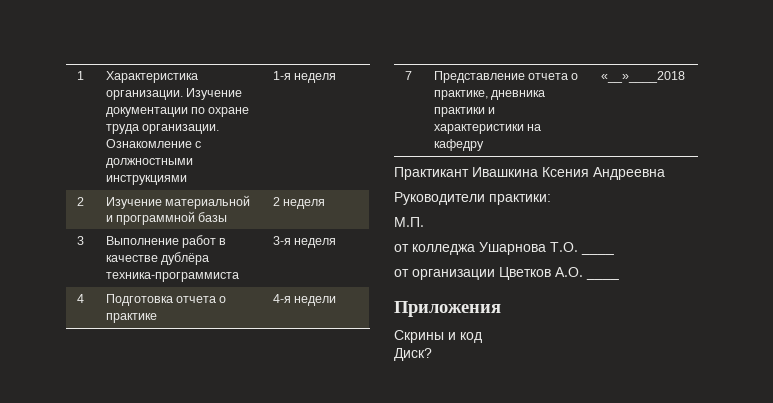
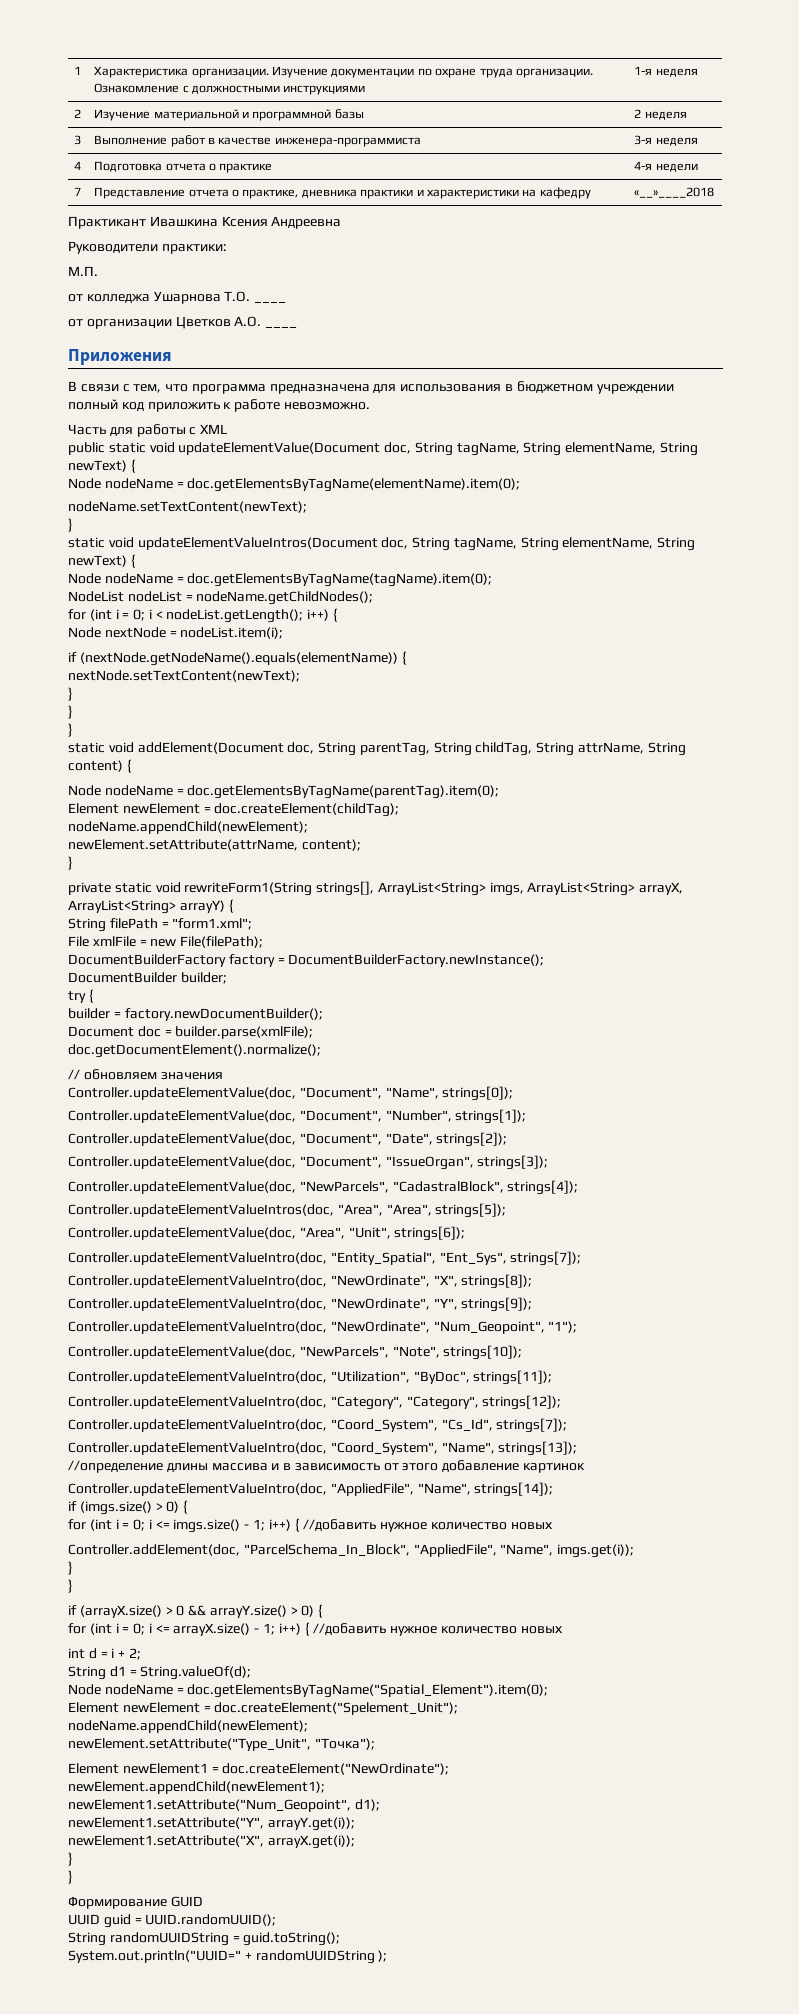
[160,252,209,265] [105,272,239,282] дублёра техника-программиста -> [274,137,421,147] инженера-программиста
[394,330,482,343] [394,348,432,361] Скрины и код // Диск? -> [68,381,674,394] [68,399,370,412] [68,424,228,437] [68,442,699,456] [68,459,136,473] [68,478,521,492] [68,501,307,513] [68,518,73,532] [68,537,696,551] [68,554,136,568] [68,573,493,587] [68,591,374,605] [68,608,339,623] [68,627,284,639] [68,651,407,666] [68,670,300,682] [68,687,73,701] [68,705,73,719] [68,723,73,737] [68,742,686,756] [68,759,132,773] [68,785,500,799] [68,803,400,817] [68,821,308,834] [68,839,361,851] [68,856,73,870] [68,881,684,896] [68,899,234,914] [68,918,253,932] [68,936,264,948] [68,954,545,967] [68,972,227,984] [68,989,94,1003] [68,1008,323,1021] [68,1026,314,1039] [68,1044,321,1058] [68,1069,223,1080] [68,1086,514,1101] [68,1109,527,1124] [68,1132,508,1147] [68,1155,549,1170] [68,1180,579,1195] [68,1203,507,1218] [68,1226,466,1241] [68,1251,582,1266] [68,1274,533,1289] [68,1297,533,1312] [68,1321,578,1334] [68,1345,523,1360] [68,1370,553,1385] [68,1395,562,1410] [68,1418,568,1433] [68,1441,578,1456] [68,1460,586,1473] [68,1482,554,1497] [68,1500,189,1515] [68,1518,553,1533] [68,1544,635,1558] [68,1561,73,1575] [68,1579,73,1593] [68,1604,324,1618] [68,1622,563,1636] [68,1648,141,1660] [68,1666,252,1680] [68,1684,549,1698] [68,1702,459,1715] [68,1720,308,1733] [68,1738,375,1751] [68,1763,450,1775] [68,1781,325,1794] [68,1799,380,1812] [68,1817,355,1831] [68,1835,355,1849] [68,1852,73,1866] [68,1870,73,1884] [68,1896,203,1909] [68,1914,277,1928] [68,1932,341,1946] [68,1950,388,1964] В связи с тем, что программа предназначена для использования в бюджетном учреждении полный код приложить к работе невозможно. // Часть для работы с XML // public static void updateElementValue(Document doc, String tagName, String elementName, String newText) { // Node nodeName = doc.getElementsByTagName(elementName).item(0); // nodeName.setTextContent(newText); // } // static void updateElementValueIntros(Document doc, String tagName, String elementName, String newText) { // Node nodeName = doc.getElementsByTagName(tagName).item(0); // NodeList nodeList = nodeName.getChildNodes(); // for (int i = 0; i < nodeList.getLength(); i++) { // Node nextNode = nodeList.item(i); // if (nextNode.getNodeName().equals(elementName)) { // nextNode.setTextContent(newText); // } // } // } // static void addElement(Document doc, String parentTag, String childTag, String attrName, String content) { // Node nodeName = doc.getElementsByTagName(parentTag).item(0); // Element newElement = doc.createElement(childTag); // nodeName.appendChild(newElement); // newElement.setAttribute(attrName, content); // } // private static void rewriteForm1(String strings[], ArrayList<String> imgs, ArrayList<String> arrayX, ArrayList<String> arrayY) { // String filePath = "form1.xml"; // File xmlFile = new File(filePath); // DocumentBuilderFactory factory = DocumentBuilderFactory.newInstance(); // DocumentBuilder builder; // try { // builder = factory.newDocumentBuilder(); // Document doc = builder.parse(xmlFile); // doc.getDocumentElement().normalize(); // // обновляем значения // Controller.updateElementValue(doc, "Document", "Name", strings[0]); // Controller.updateElementValue(doc, "Document", "Number", strings[1]); // Controller.updateElementValue(doc, "Document", "Date", strings[2]); // Controller.updateElementValue(doc, "Document", "IssueOrgan", strings[3]); // Controller.updateElementValue(doc, "NewParcels", "CadastralBlock", strings[4]); // Controller.updateElementValueIntros(doc, "Area", "Area", strings[5]); // Controller.updateElementValue(doc, "Area", "Unit", strings[6]); // Controller.updateElementValueIntro(doc, "Entity_Spatial", "Ent_Sys", strings[7]); // Controller.updateElementValueIntro(doc, "NewOrdinate", "X", strings[8]); // Controller.updateElementValueIntro(doc, "NewOrdinate", "Y", strings[9]); // Controller.updateElementValueIntro(doc, "NewOrdinate", "Num_Geopoint", "1"); // Controller.updateElementValue(doc, "NewParcels", "Note", strings[10]); // Controller.updateElementValueIntro(doc, "Utilization", "ByDoc", strings[11]); // Controller.updateElementValueIntro(doc, "Category", "Category", strings[12]); // Controller.updateElementValueIntro(doc, "Coord_System", "Cs_Id", strings[7]); // Controller.updateElementValueIntro(doc, "Coord_System", "Name", strings[13]); // //определение длины массива и в зависимость от этого добавление картинок // Controller.updateElementValueIntro(doc, "AppliedFile", "Name", strings[14]); // if (imgs.size() > 0) { // for (int i = 0; i <= imgs.size() - 1; i++) { //добавить нужное количество новых // Controller.addElement(doc, "ParcelSchema_In_Block", "AppliedFile", "Name", imgs.get(i)); // } // } // if (arrayX.size() > 0 && arrayY.size() > 0) { // for (int i = 0; i <= arrayX.size() - 1; i++) { //добавить нужное количество новых // int d = i + 2; // String d1 = String.valueOf(d); // Node nodeName = doc.getElementsByTagName("Spatial_Element").item(0); // Element newElement = doc.createElement("Spelement_Unit"); // nodeName.appendChild(newElement); // newElement.setAttribute("Type_Unit", "Точка"); // Element newElement1 = doc.createElement("NewOrdinate"); // newElement.appendChild(newElement1); // newElement1.setAttribute("Num_Geopoint", d1); // newElement1.setAttribute("Y", arrayY.get(i)); // newElement1.setAttribute("X", arrayX.get(i)); // } // } // Формирование GUID // UUID guid = UUID.randomUUID(); // String randomUUIDString = guid.toString(); // System.out.println("UUID=" + randomUUIDString );

